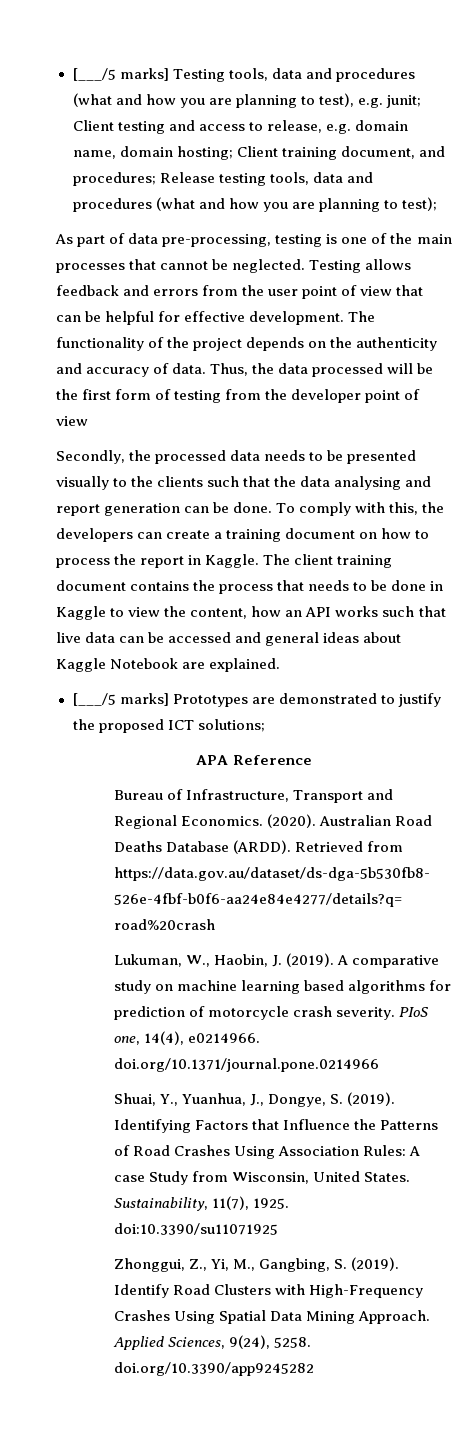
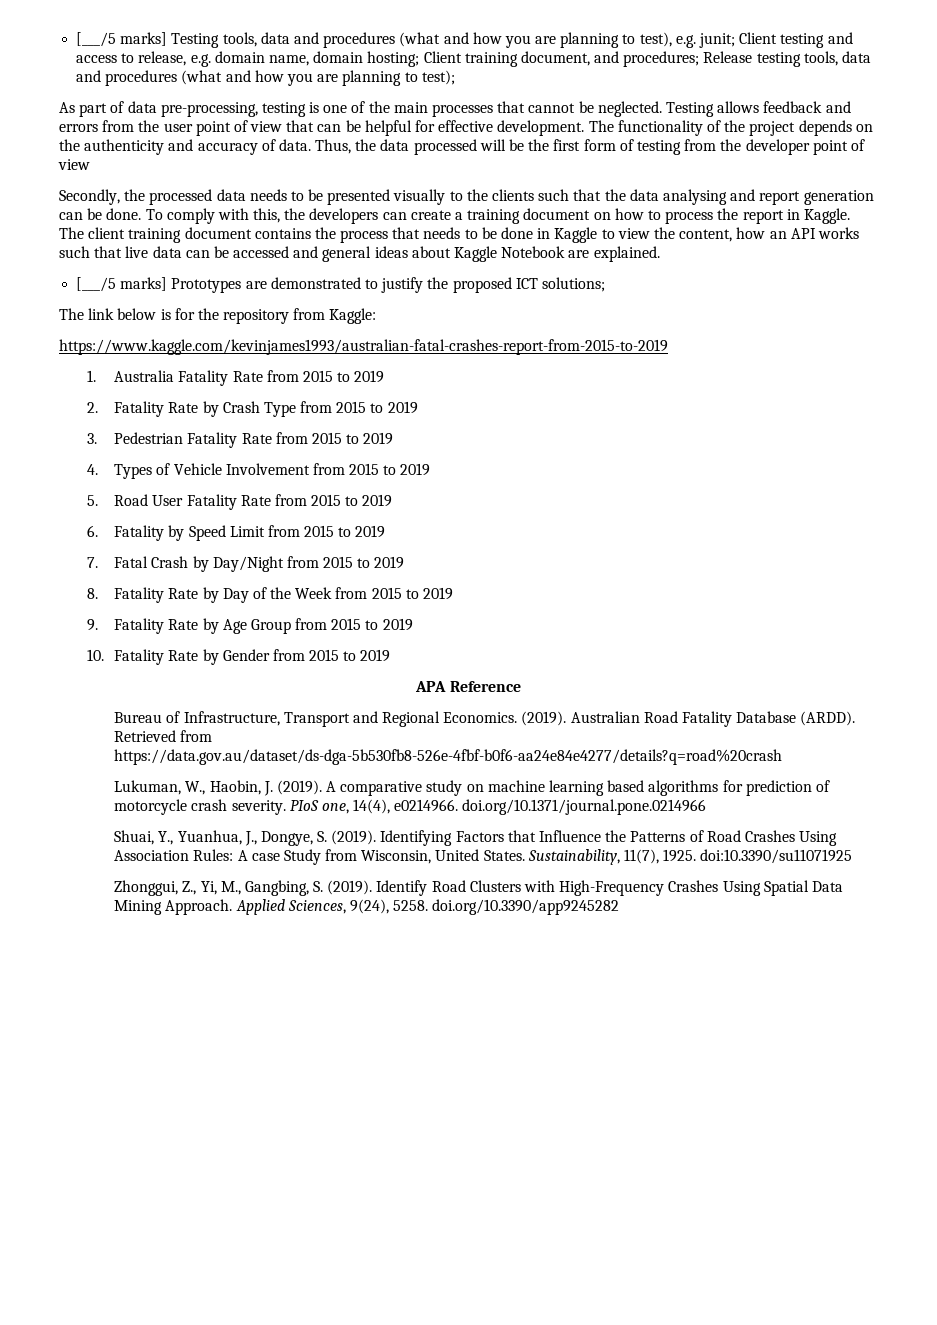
(265, 725) none -> [59,308,377,324] [59,339,668,355] [86,370,385,386] [86,401,418,417] [86,432,394,448] [86,463,431,479] [86,494,393,510] [86,525,386,541] [86,556,405,572] [86,587,454,603] [86,618,413,634] [86,649,391,665] // The link below is for the repository from Kaggle: // https://www.kaggle.com/kevinjames1993/australian-fatal-crashes-report-from-2015-to-2019 // 1. Australia Fatality Rate from 2015 to 2019 // 2. Fatality Rate by Crash Type from 2015 to 2019 // 3. Pedestrian Fatality Rate from 2015 to 2019 // 4. Types of Vehicle Involvement from 2015 to 2019 // 5. Road User Fatality Rate from 2015 to 2019 // 6. Fatality by Speed Limit from 2015 to 2019 // 7. Fatal Crash by Day/Night from 2015 to 2019 // 8. Fatality Rate by Day of the Week from 2015 to 2019 // 9. Fatality Rate by Age Group from 2015 to 2019 // 10. Fatality Rate by Gender from 2015 to 2019
[267,814,317,828] (2020). -> [521,711,567,726] (2019).
[114,841,163,852] Deaths -> [682,711,733,727] Fatality

